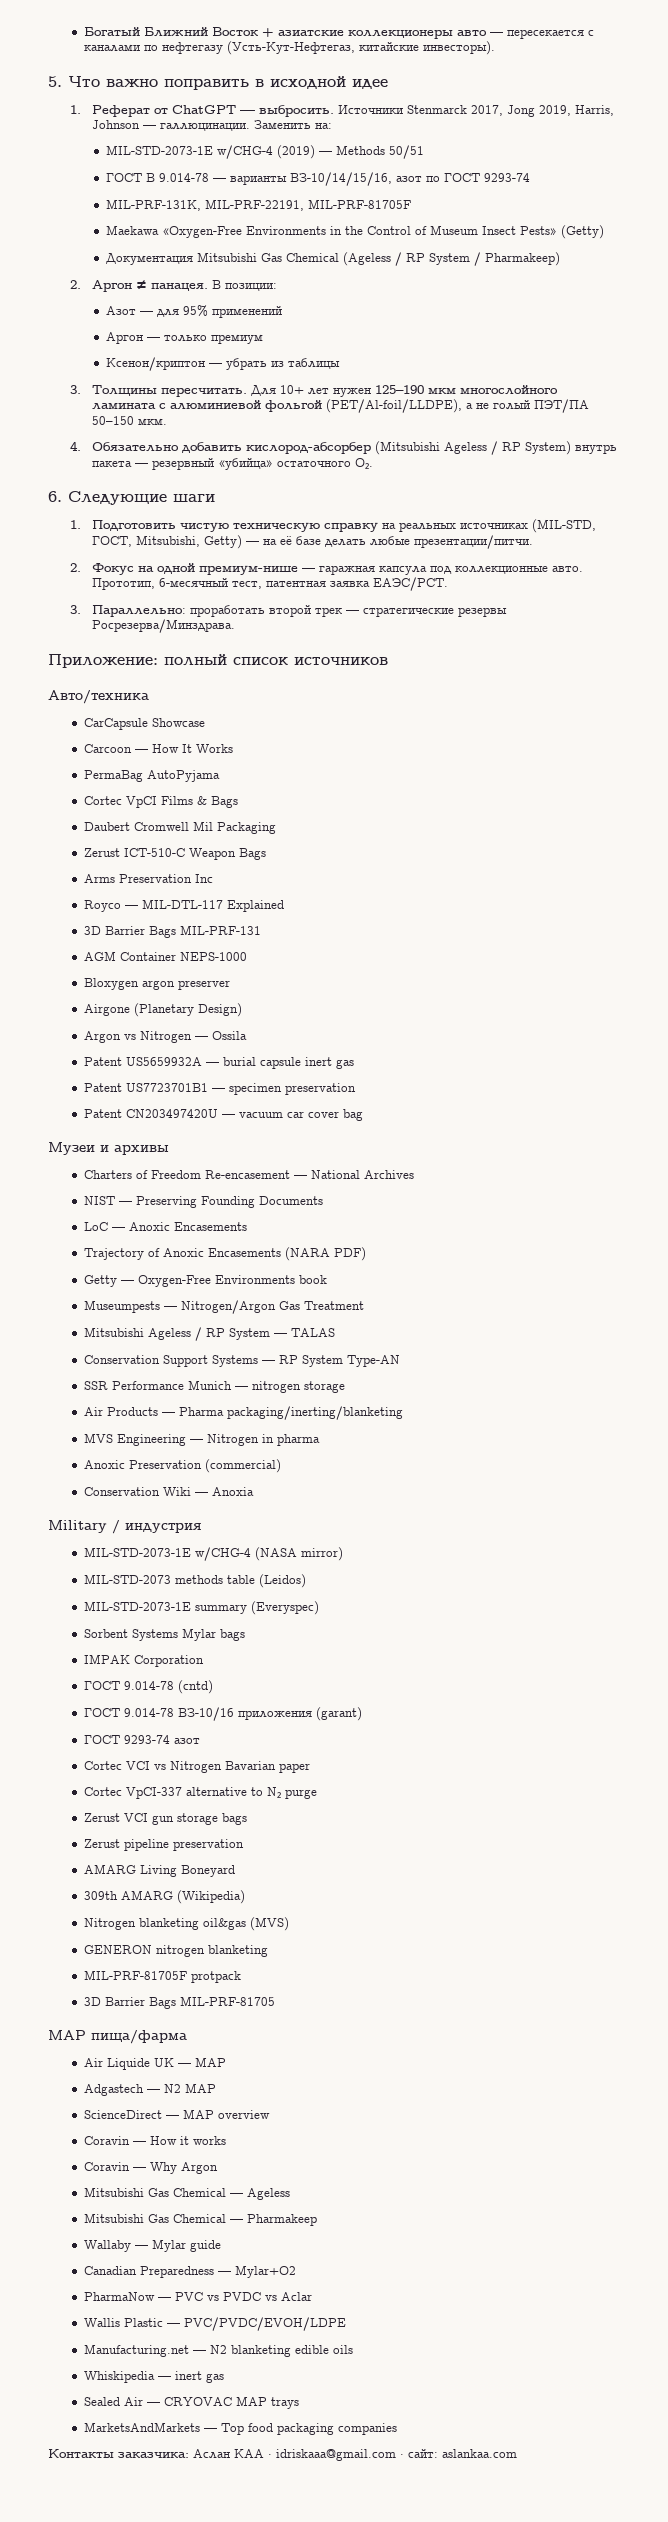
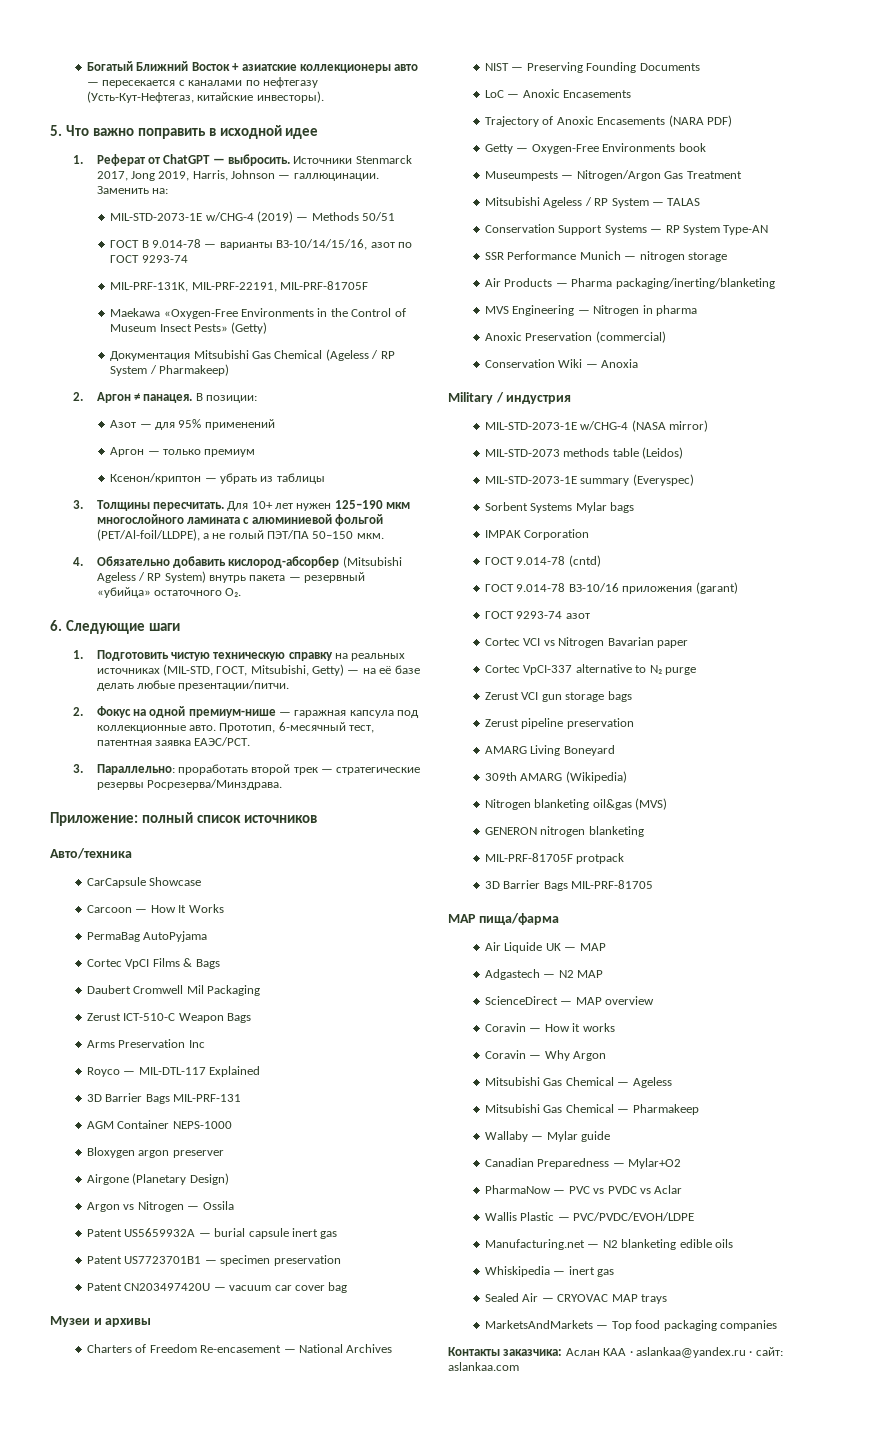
[276,2449,396,2461] idriskaaa@gmail.com -> [635,1347,746,1358] aslankaa@yandex.ru

